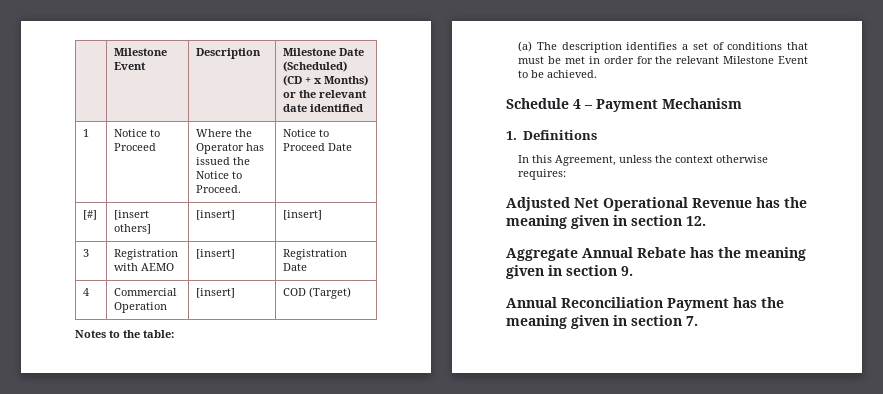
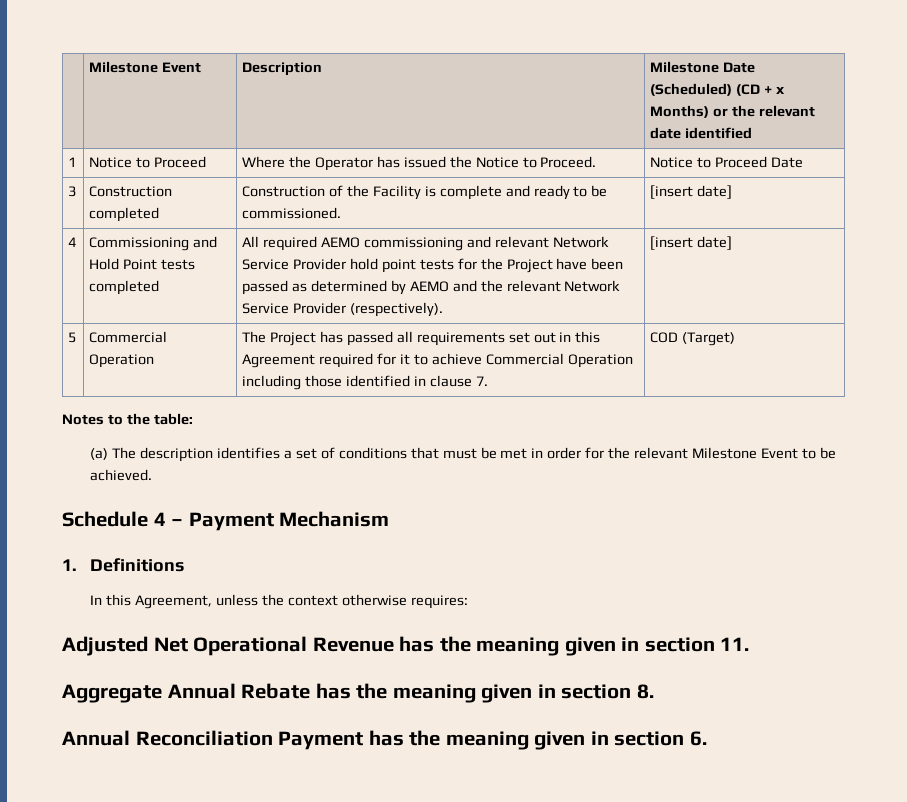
[83,210,98,220] [114,210,150,220] [114,224,152,234] [196,210,236,220] [283,210,323,220] [83,249,90,257] [114,249,179,260] [114,263,175,271] [196,249,236,259] [283,249,348,260] [283,263,308,271] [83,288,90,296] [114,288,178,296] [114,302,168,313] [196,288,236,298] [#] | [insert others] | [insert] | [insert] // 3 | Registration with AEMO | [insert] | Registration Date // 4 | Commercial Operation | [insert] -> [68,186,77,197] [89,186,173,197] [89,207,160,222] [242,185,608,200] [242,207,342,219] [650,185,733,199] [68,237,77,247] [89,236,218,251] [89,258,195,270] [89,280,160,295] [242,236,609,251] [242,258,624,273] [242,280,621,295] [242,302,443,317] [650,236,733,250] [68,332,77,343] [89,331,168,343] [89,354,155,368] [242,331,601,346] [242,353,633,368] [242,375,488,390] 3 | Construction completed | Construction of the Facility is complete and ready to be commissioned. | [insert date] // 4 | Commissioning and Hold Point tests completed | All required AEMO commissioning and relevant Network Service Provider hold point tests for the Project have been passed as determined by AEMO and the relevant Network Service Provider (respectively). | [insert date] // 5 | Commercial Operation | The Project has passed all requirements set out in this Agreement required for it to achieve Commercial Operation including those identified in clause 7.
[686,216,706,226] 12. -> [720,637,750,651] 11.
[621,266,633,276] 9. -> [636,684,654,699] 8.
[686,316,698,326] 7. -> [689,731,707,746] 6.

